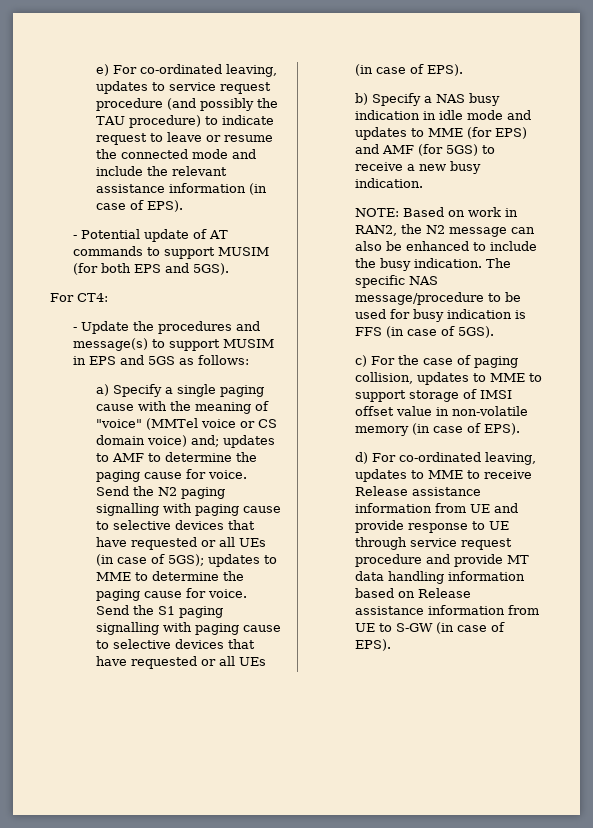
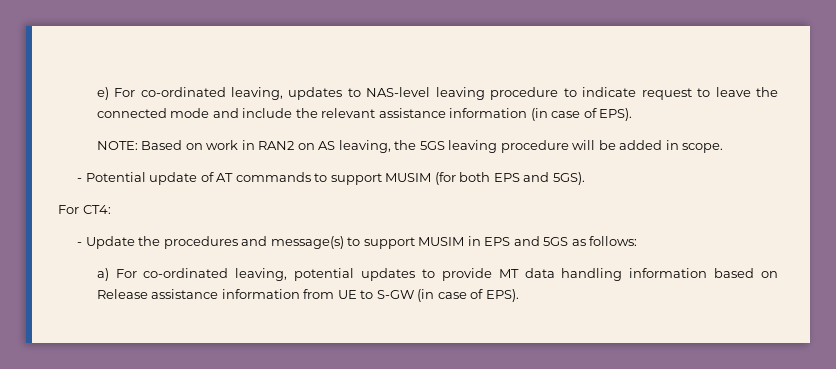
[169,82,272,94] [96,98,279,111] [96,115,202,128] service request procedure (and possibly the TAU procedure) -> [366,87,559,100] NAS-level leaving procedure
[206,135,274,142] or resume -> (751, 92) none
(184, 206) none -> [96,140,724,153] // NOTE: Based on work in RAN2 on AS leaving, the 5GS leaving procedure will be added in scope.
[113,384,265,397] [96,401,270,414] [96,418,278,430] [96,435,276,448] [96,452,258,462] [96,469,248,482] [96,486,226,499] [96,503,282,516] [96,520,256,530] [96,537,267,550] [96,554,278,567] [96,571,245,581] [96,588,248,601] [96,605,224,618] [96,622,282,635] [96,639,256,649] [96,656,267,669] [355,64,464,76] [355,93,501,106] [355,110,532,120] [355,127,528,140] [355,144,496,156] [355,161,482,174] [355,178,424,188] [355,207,519,217] [355,224,536,237] [355,241,538,251] [355,258,512,271] [355,275,439,288] [355,292,522,305] [355,309,527,322] [355,326,495,338] [355,355,519,368] [355,372,543,385] [355,389,513,402] [355,406,529,416] [355,423,521,436] [355,452,537,465] [355,469,533,482] [355,486,482,496] [355,503,519,513] [355,520,510,533] [355,537,513,550] [355,554,451,567] Specify a single paging cause with the meaning of "voice" (MMTel voice or CS domain voice) and; updates to AMF to determine the paging cause for voice. Send the N2 paging signalling with paging cause to selective devices that have requested or all UEs (in case of 5GS); updates to MME to determine the paging cause for voice. Send the S1 paging signalling with paging cause to selective devices that have requested or all UEs (in case of EPS). // b) Specify a NAS busy indication in idle mode and updates to MME (for EPS) and AMF (for 5GS) to receive a new busy indication. // NOTE: Based on work in RAN2, the N2 message can also be enhanced to include the busy indication. The specific NAS message/procedure to be used for busy indication is FFS (in case of 5GS). // c) For the case of paging collision, updates to MME to support storage of IMSI offset value in non-volatile memory (in case of EPS). // d) For co-ordinated leaving, updates to MME to receive Release assistance information from UE and provide response to UE through service request procedure and -> [115,268,435,281] For co-ordinated leaving, potential updates to

